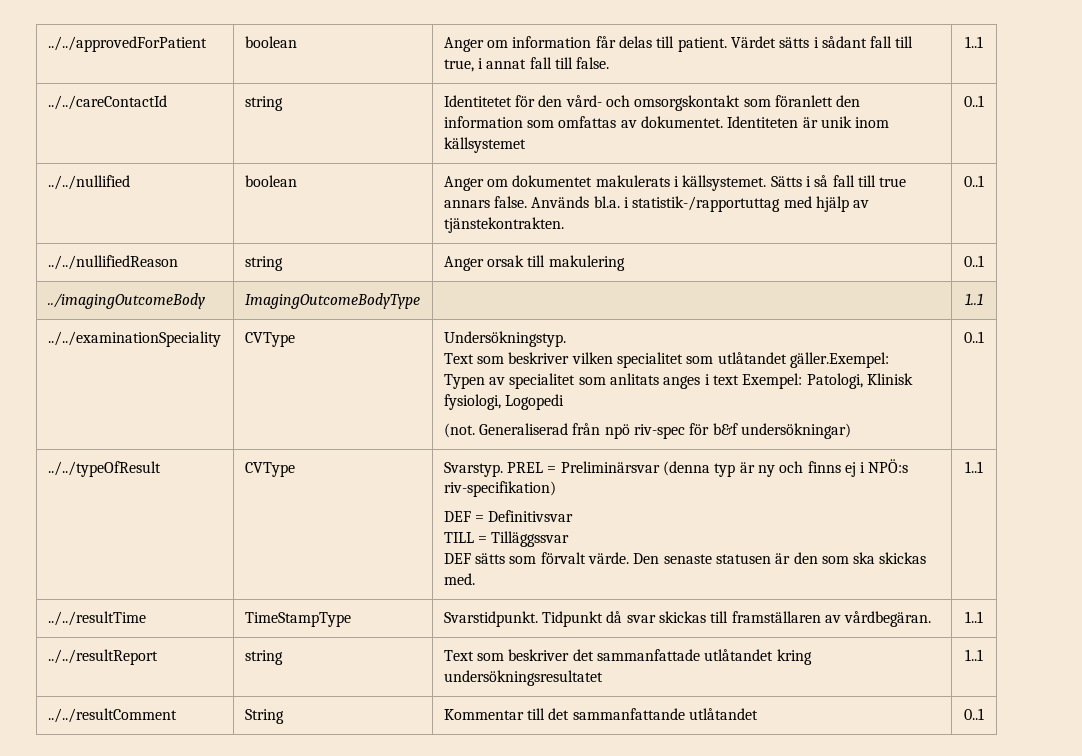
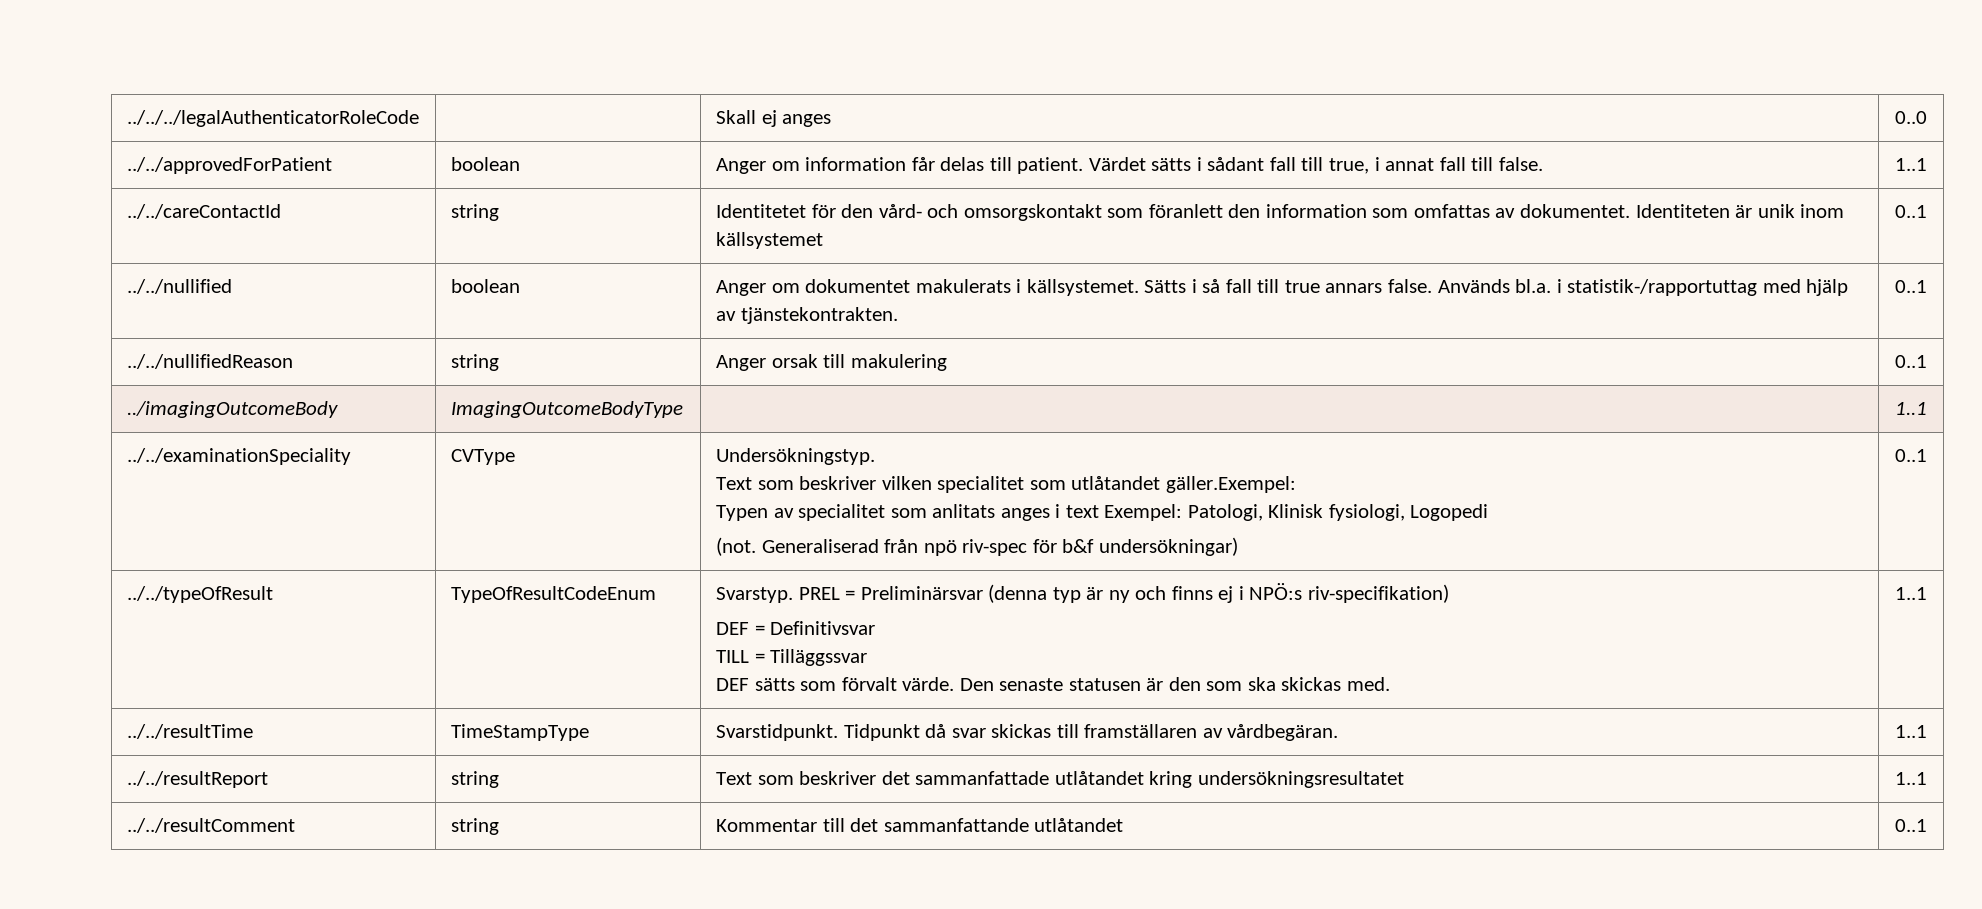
(47, 44) none -> [127,110,420,127] [716,110,832,127] [1895,111,1927,124] ../../../legalAuthenticatorRoleCode | | Skall ej anges | 0..0 //
[244,462,295,477] CVType -> [451,586,657,603] TypeOfResultCodeEnum
[244,709,284,724] String -> [451,818,500,835] string

